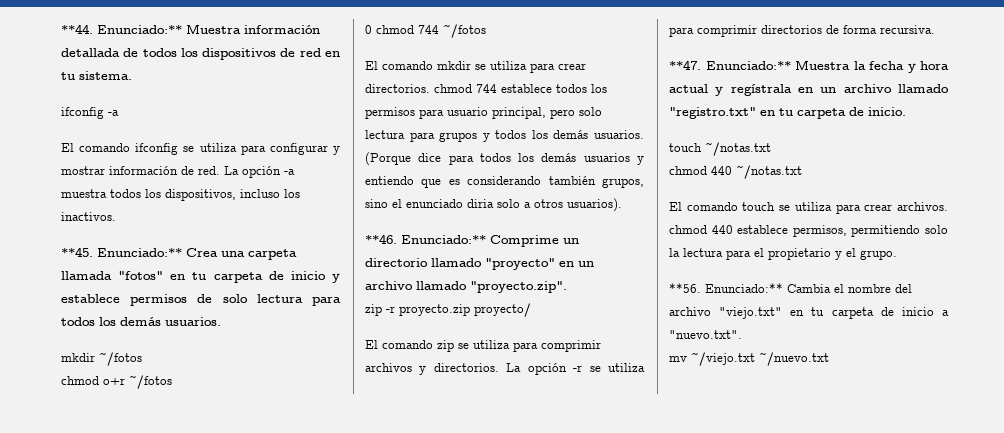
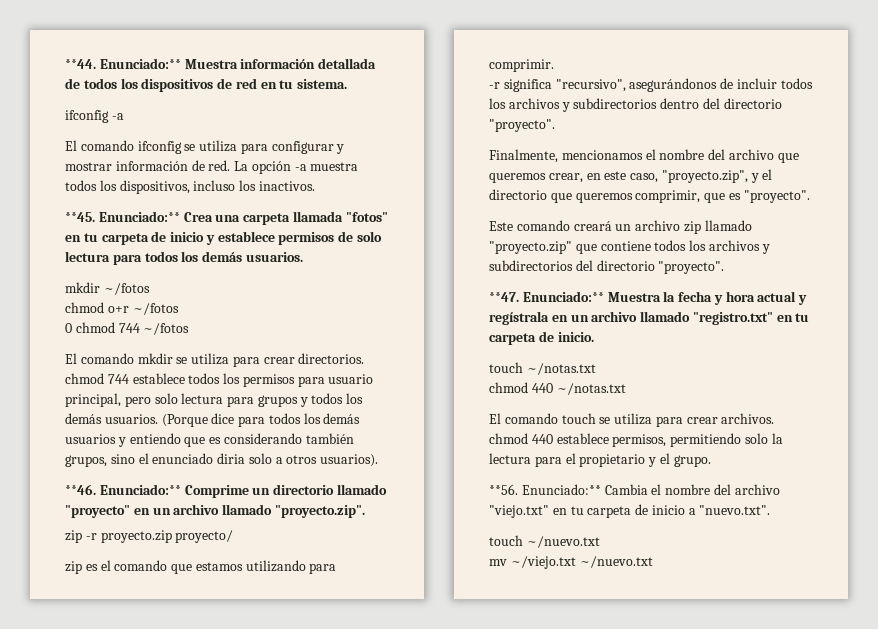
[365,340,601,352] [365,363,645,375] [669,25,935,37] El comando zip se utiliza para comprimir archivos y directorios. La opción -r se utiliza para comprimir directorios de forma recursiva. -> [65,560,337,574] [489,59,554,72] [489,78,813,92] [489,98,782,112] [489,119,555,132] [489,149,799,163] [489,169,773,183] [489,189,810,203] [489,220,752,234] [489,240,770,254] [489,260,725,274] zip es el comando que estamos utilizando para comprimir. // -r significa "recursivo", asegurándonos de incluir todos los archivos y subdirectorios dentro del directorio "proyecto". // Finalmente, mencionamos el nombre del archivo que queremos crear, en este caso, "proyecto.zip", y el directorio que queremos comprimir, que es "proyecto". // Este comando creará un archivo zip llamado "proyecto.zip" que contiene todos los archivos y subdirectorios del directorio "proyecto".
(742, 334) none -> [489,535,600,548] // touch ~/nuevo.txt

